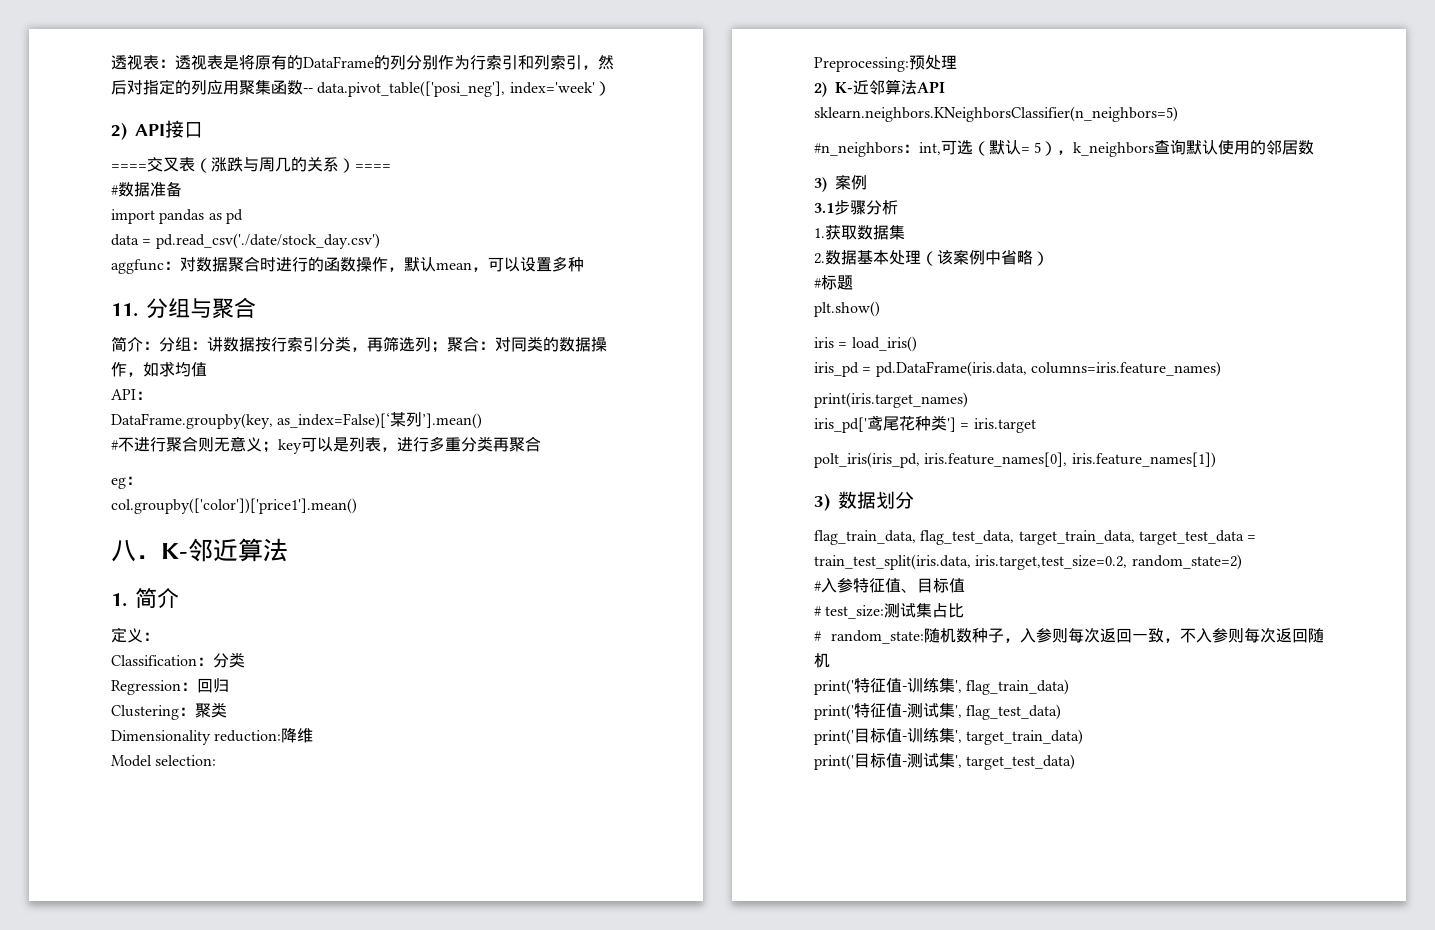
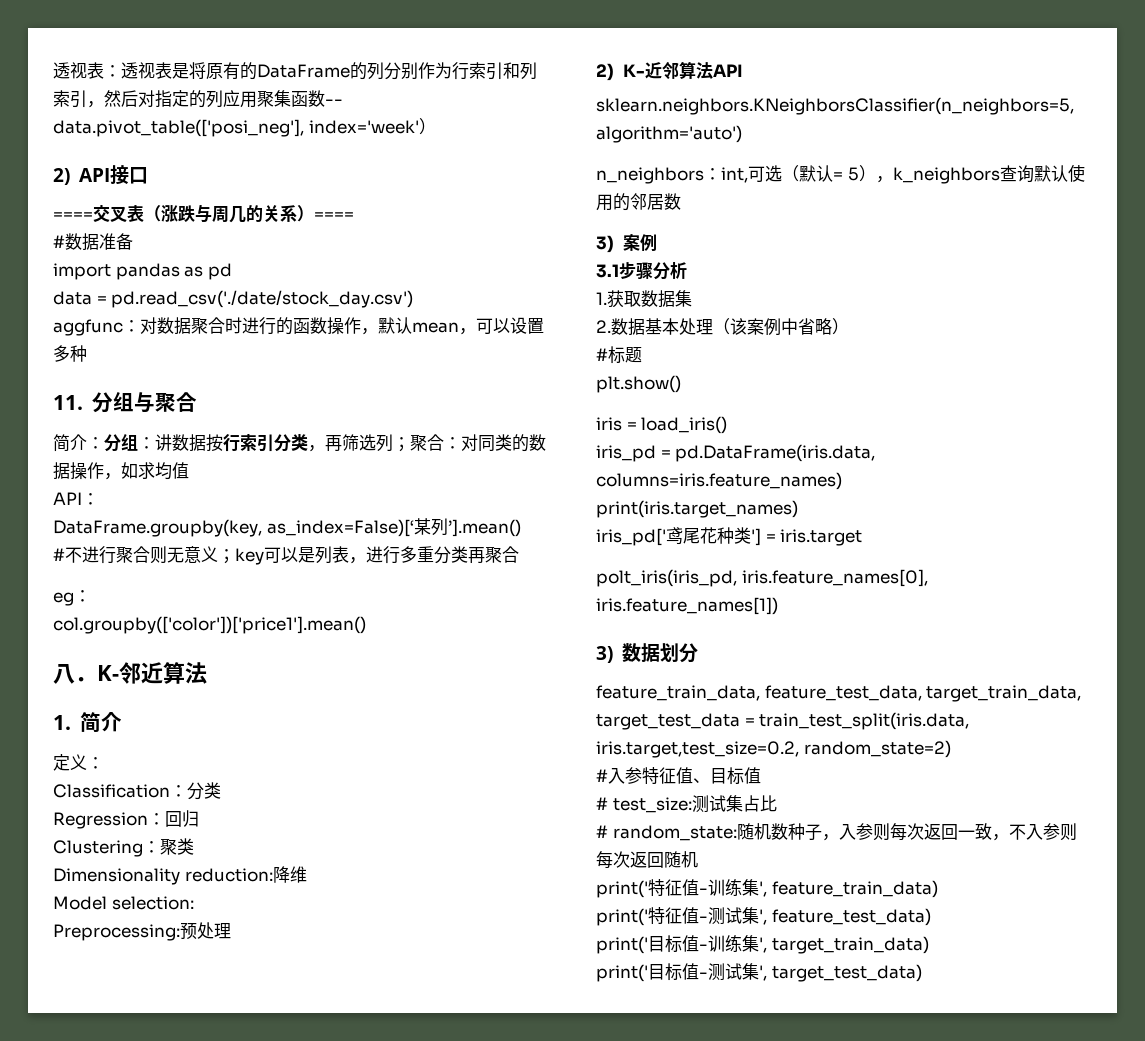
[814,106,1178,122] [814,142,903,157] sklearn.neighbors.KNeighborsClassifier(n_neighbors=5) // #n_neighbors -> [596,97,1074,115] [596,125,742,143] [596,167,704,184] sklearn.neighbors.KNeighborsClassifier(n_neighbors=5, algorithm='auto') // n_neighbors
[814,530,1015,545] flag_train_data, flag_test_data, -> [596,685,922,701] feature_train_data, feature_test_data,
[966,679,1070,695] flag_train_data) -> [771,880,938,898] feature_train_data)
[966,704,1062,720] flag_test_data) -> [771,908,931,926] feature_test_data)

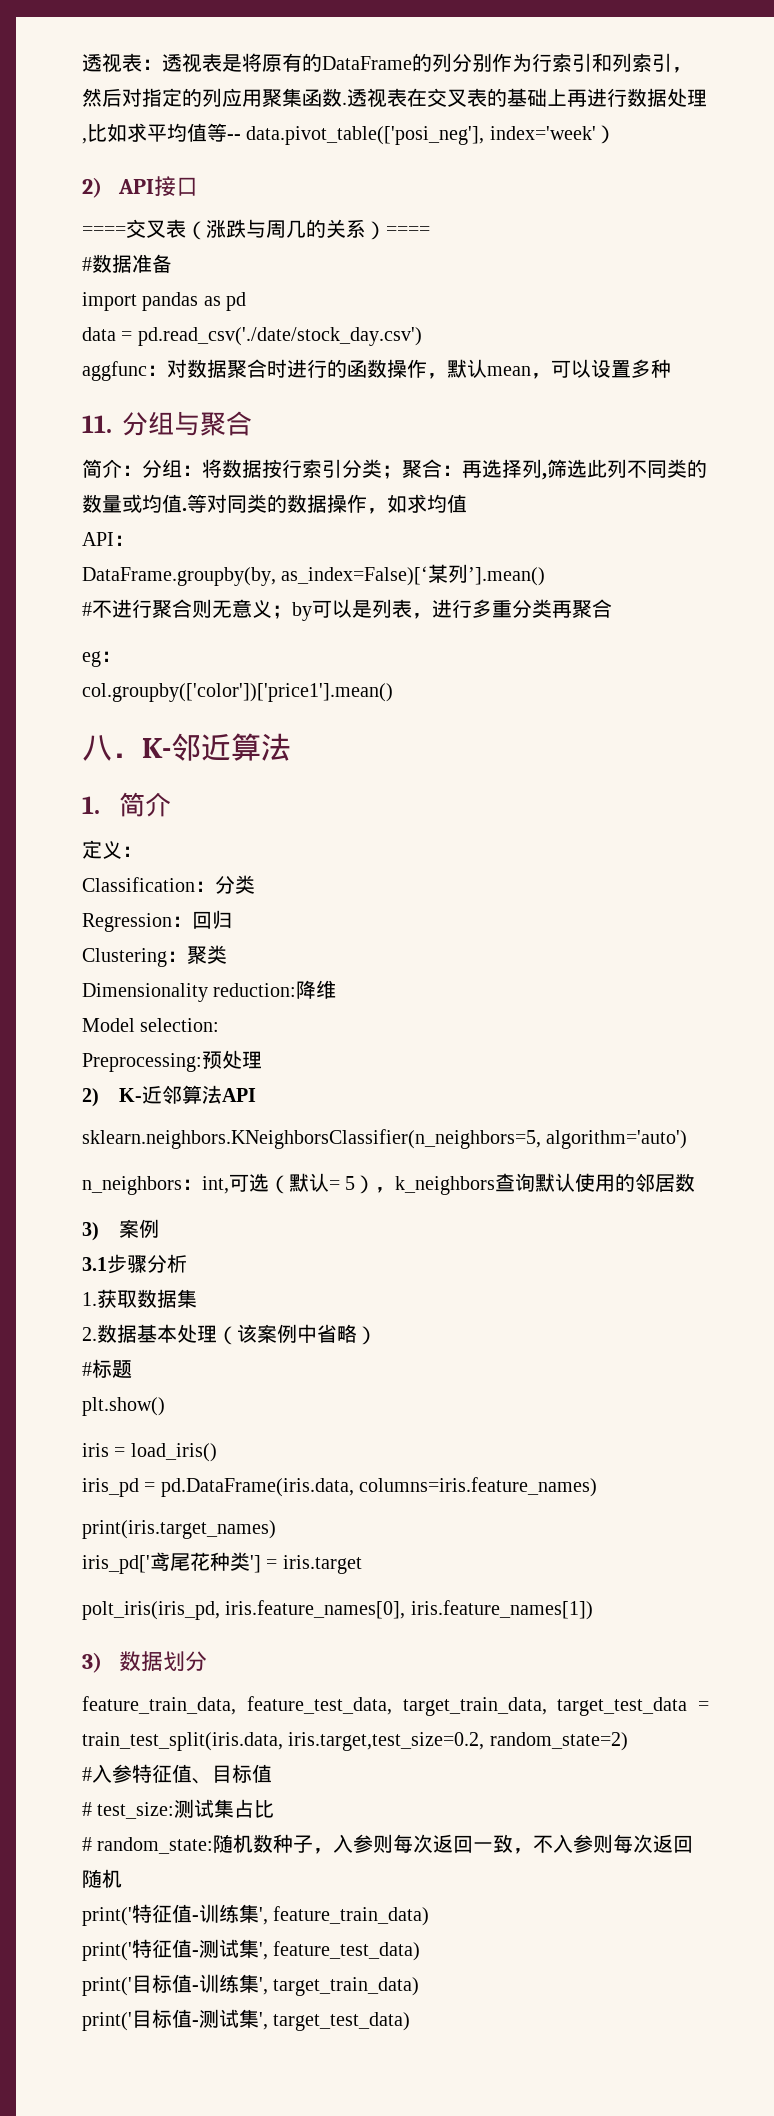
(325, 98) none -> [342,88,707,108] [82,123,227,144] .透视表在交叉表的基础上再进行数据处理,比如求平均值等
[155,434,172,451] 讲 -> [202,459,222,478] 将
[308,434,461,452] ，再筛选列；聚合： -> [382,459,707,480] [82,494,207,513] ；聚合：再选择列,筛选此列不同类的数量或均值.等
[53,519,262,537] DataFrame.groupby(key, -> [82,567,276,586] DataFrame.groupby(by,
[235,548,264,565] key -> [292,602,312,621] by

